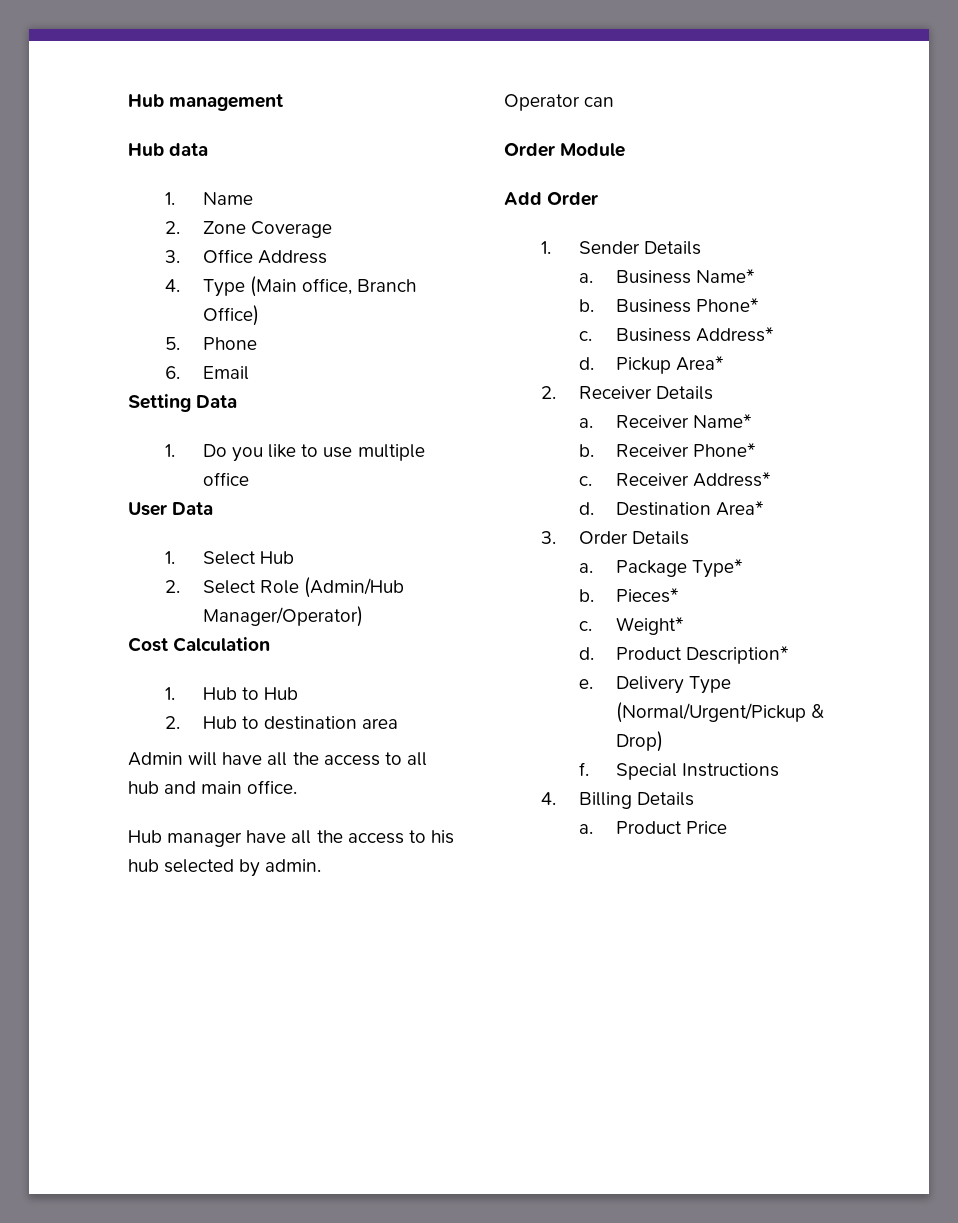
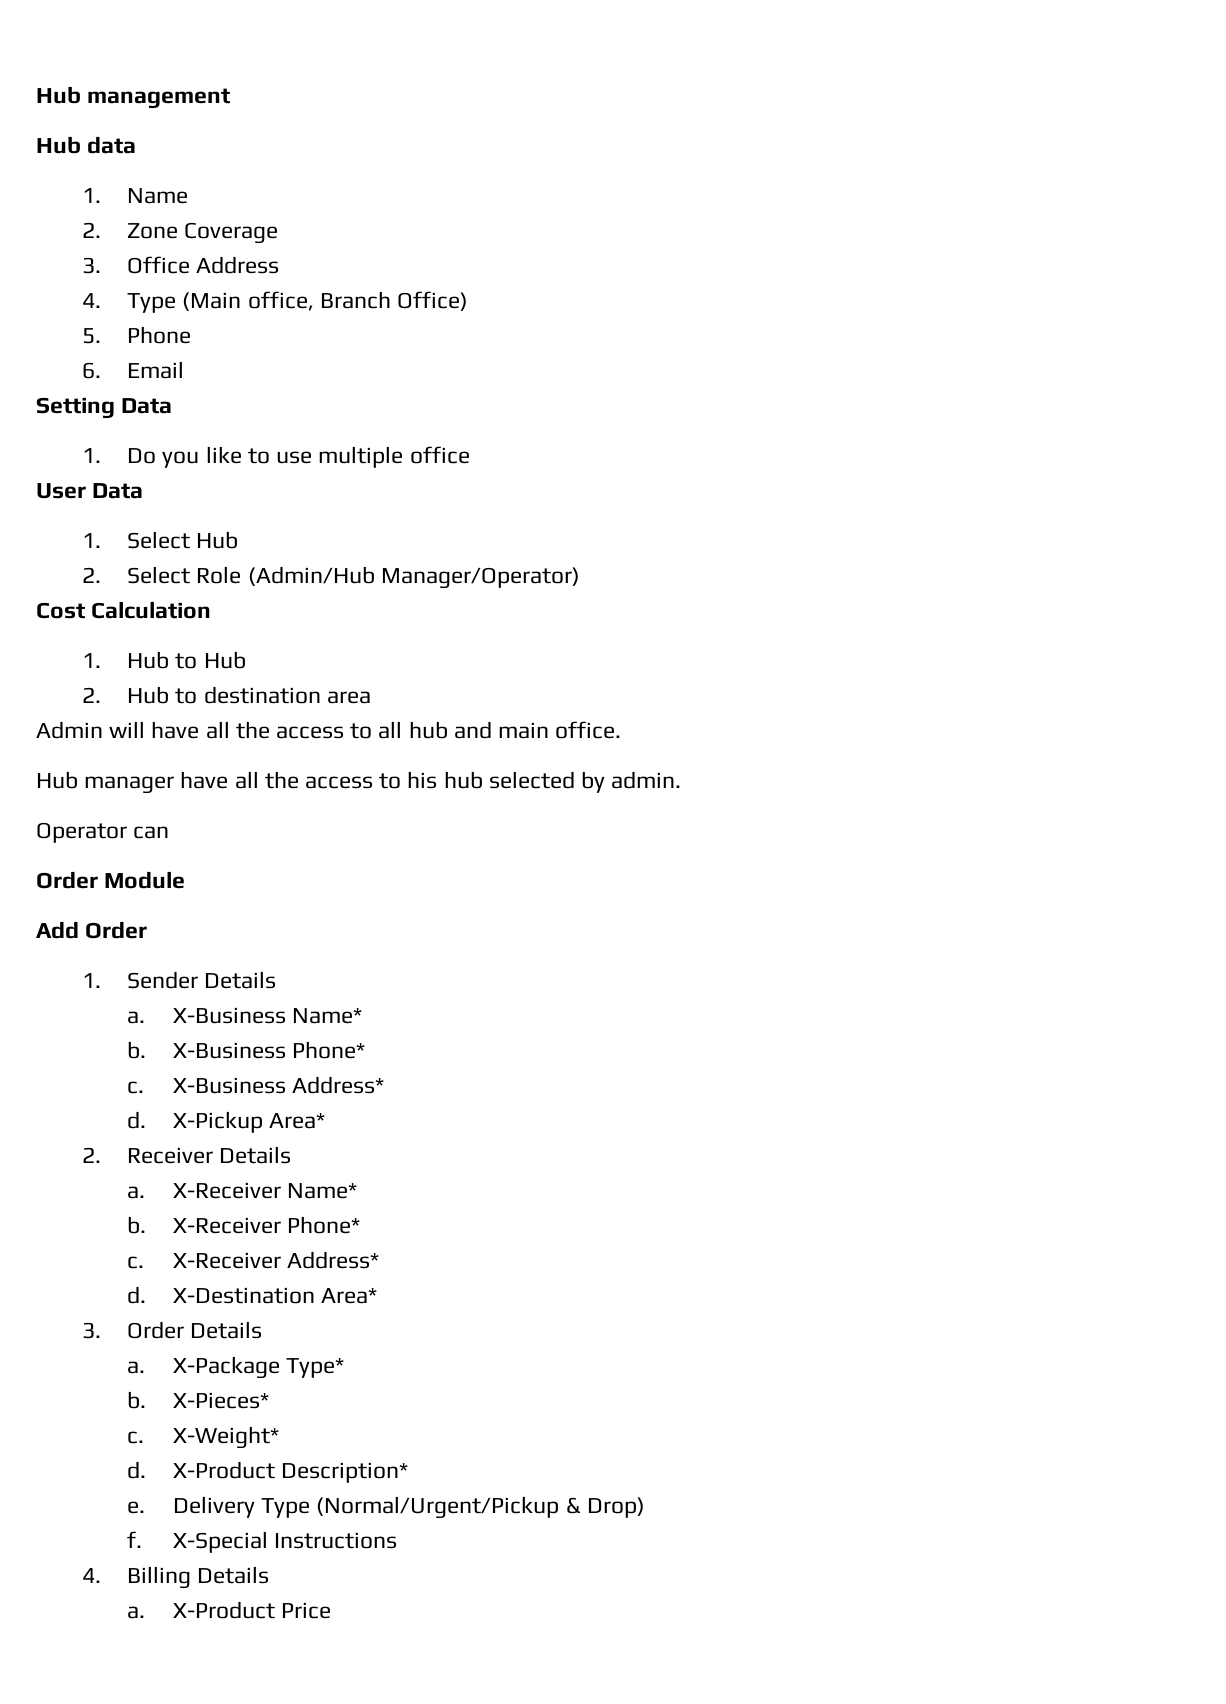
[616,269,756,284] [578,298,760,313] [578,327,775,342] [578,357,672,374] Business Name* // b. Business Phone* // c. Business Address* // d. Pickup -> [172,1007,363,1024] [127,1041,366,1059] [127,1076,385,1094] [127,1111,263,1133] X-Business Name* // b. X-Business Phone* // c. X-Business Address* // d. X-Pickup
[616,414,753,428] [578,443,757,457] [578,472,772,487] [578,502,712,516] Receiver Name* // b. Receiver Phone* // c. Receiver Address* // d. Destination -> [172,1182,358,1199] [127,1216,361,1234] [127,1251,380,1269] [127,1286,315,1304] X-Receiver Name* // b. X-Receiver Phone* // c. X-Receiver Address* // d. X-Destination
[616,560,688,577] Package -> [172,1356,280,1379] X-Package
[616,588,680,603] [578,617,685,635] [578,647,683,660] Pieces* // c. Weight* // d. Product -> [172,1392,269,1409] [127,1426,279,1449] [127,1461,275,1479] X-Pieces* // c. X-Weight* // d. X-Product
[616,763,678,780] Special -> [172,1531,268,1553] X-Special
[616,821,683,834] Product -> [172,1601,275,1619] X-Product

